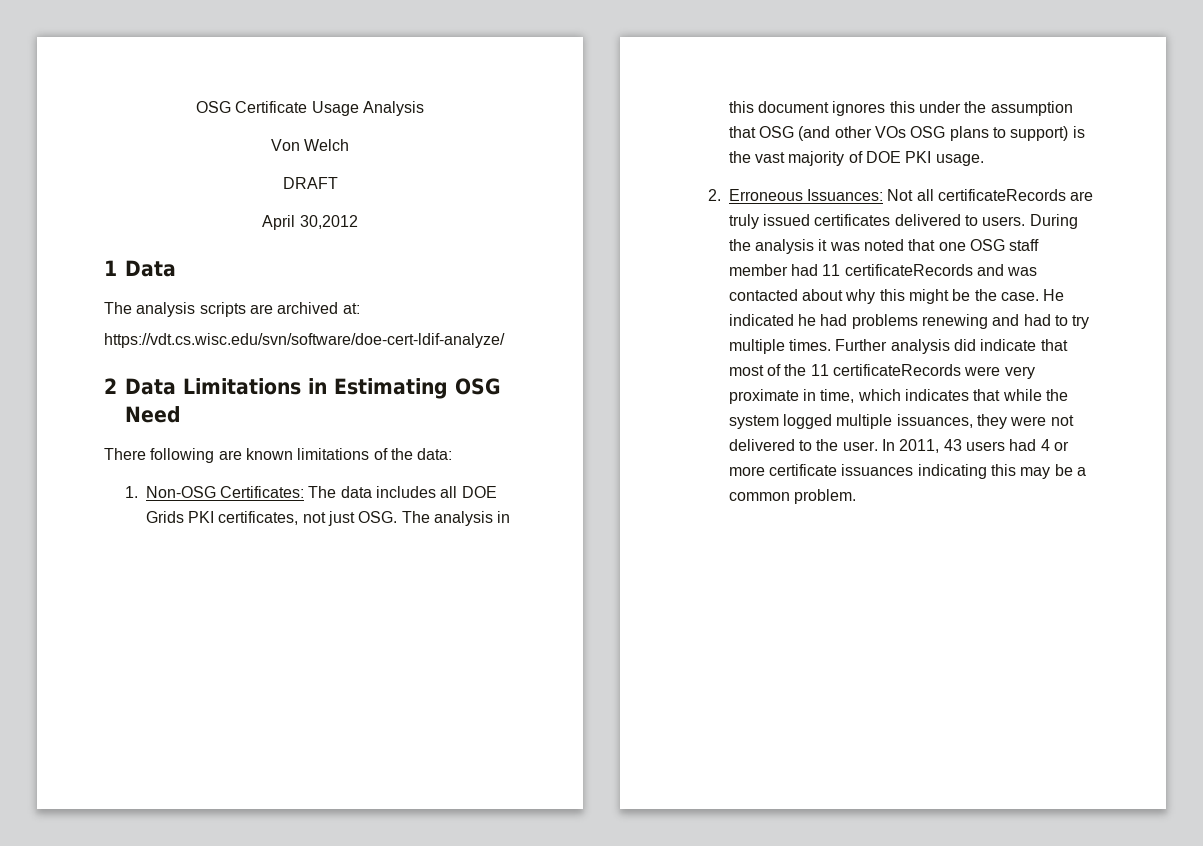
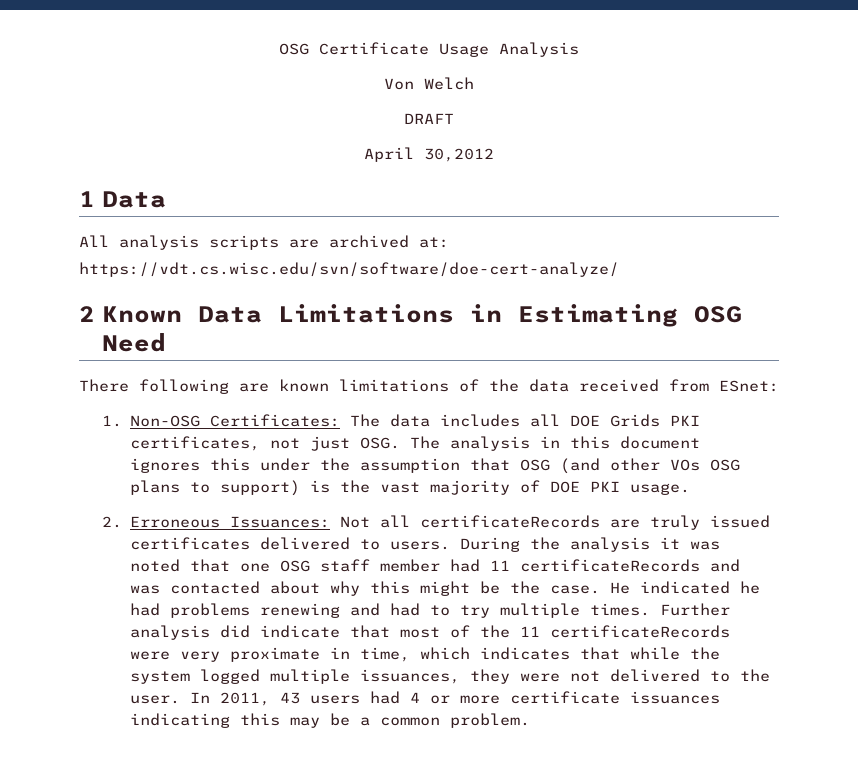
[104,302,132,314] The -> [79,235,109,247] All
[104,333,505,348] https://vdt.cs.wisc.edu/svn/software/doe-cert-ldif-analyze/ -> [79,262,619,277] https://vdt.cs.wisc.edu/svn/software/doe-cert-analyze/
(117, 386) none -> [102,306,183,323] Known
[417,448,453,460] data: -> [529,379,779,392] data received from ESnet:

